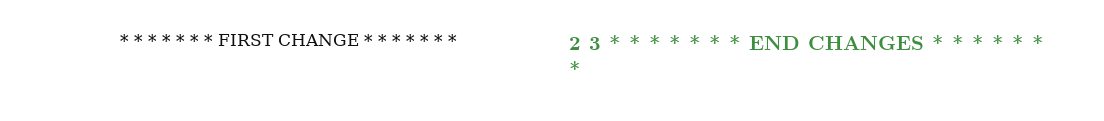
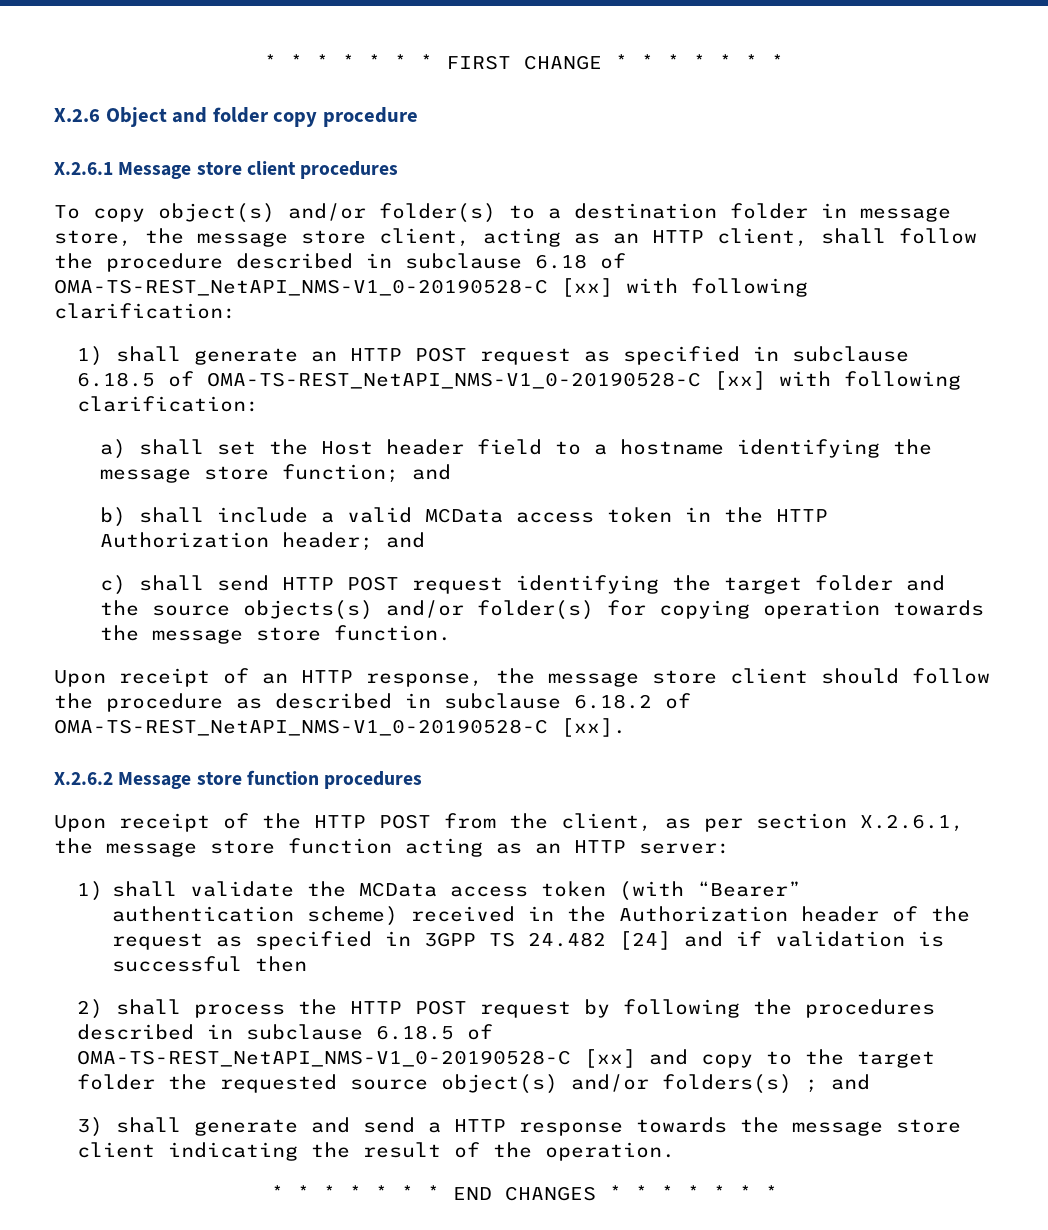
[569,37,601,50] 2 3 -> [54,107,418,127] [54,161,399,179] [54,203,951,223] [54,228,977,247] [54,253,626,272] [54,278,808,297] [54,303,236,319] [77,346,910,366] [77,371,962,390] [77,396,260,412] [100,439,933,459] [100,464,452,483] [100,507,829,527] [100,532,426,551] [100,575,946,595] [100,600,985,620] [100,625,452,644] [54,668,990,687] [54,693,691,712] [54,718,626,737] [54,770,423,789] [54,813,964,832] [54,838,730,857] [77,881,802,901] [112,906,971,926] [112,931,945,950] [112,956,308,972] [77,999,936,1019] [77,1024,494,1040] [77,1049,936,1068] [77,1074,871,1094] [77,1117,962,1137] [77,1142,676,1161] X.2.6 Object and folder copy procedure // X.2.6.1 Message store client procedures // To copy object(s) and/or folder(s) to a destination folder in message store, the message store client, acting as an HTTP client, shall follow the procedure described in subclause 6.18 of OMA-TS-REST_NetAPI_NMS-V1_0-20190528-C [xx] with following clarification: // 1) shall generate an HTTP POST request as specified in subclause 6.18.5 of OMA-TS-REST_NetAPI_NMS-V1_0-20190528-C [xx] with following clarification: // a) shall set the Host header field to a hostname identifying the message store function; and // b) shall include a valid MCData access token in the HTTP Authorization header; and // c) shall send HTTP POST request identifying the target folder and the source objects(s) and/or folder(s) for copying operation towards the message store function. // Upon receipt of an HTTP response, the message store client should follow the procedure as described in subclause 6.18.2 of OMA-TS-REST_NetAPI_NMS-V1_0-20190528-C [xx]. // X.2.6.2 Message store function procedures // Upon receipt of the HTTP POST from the client, as per section X.2.6.1, the message store function acting as an HTTP server: // 1) shall validate the MCData access token (with “Bearer” authentication scheme) received in the Authorization header of the request as specified in 3GPP TS 24.482 [24] and if validation is successful then // 2) shall process the HTTP POST request by following the procedures described in subclause 6.18.5 of OMA-TS-REST_NetAPI_NMS-V1_0-20190528-C [xx] and copy to the target folder the requested source object(s) and/or folders(s) ; and // 3) shall generate and send a HTTP response towards the message store client indicating the result of the operation. //

